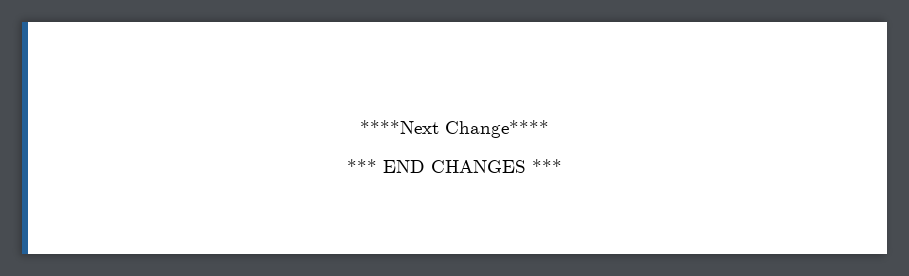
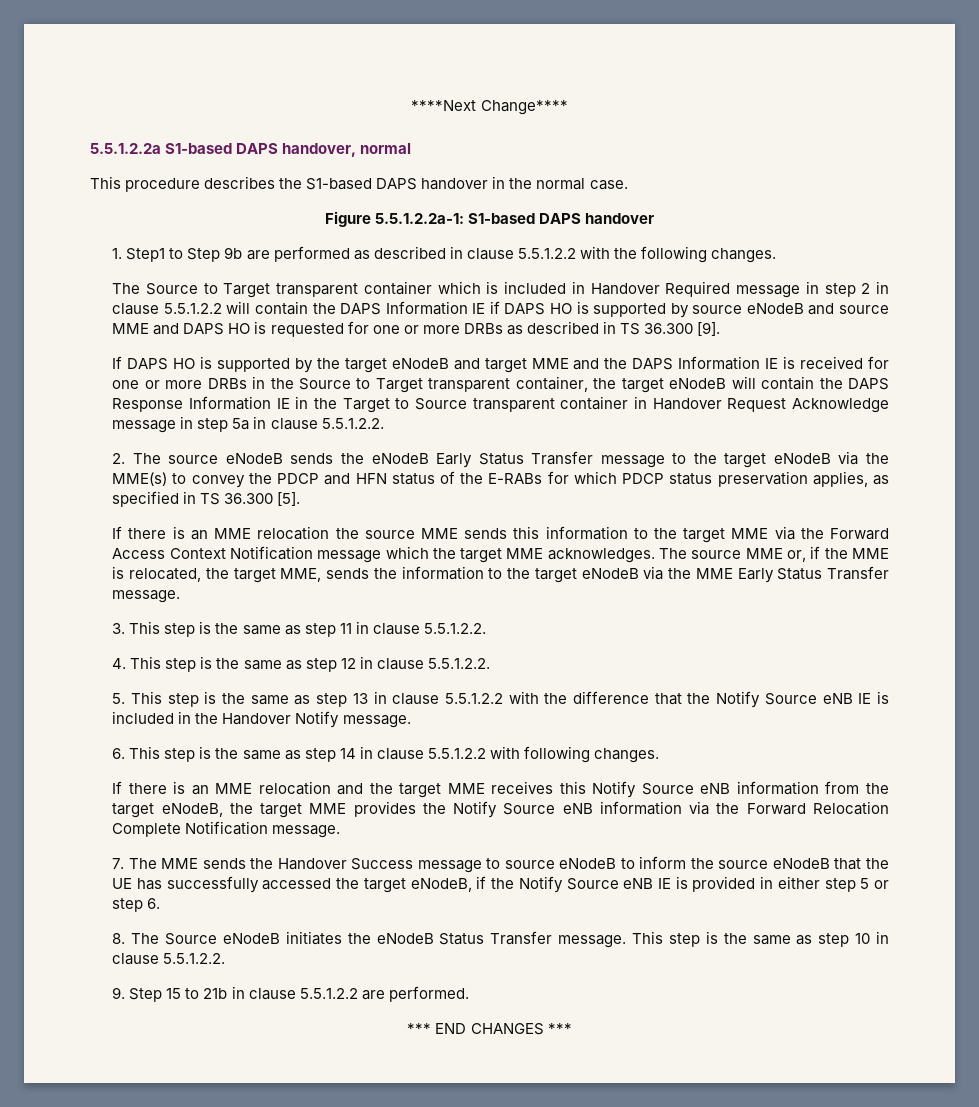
(549, 129) none -> [90,143,412,157] [90,176,628,192] [324,211,655,227] [112,246,777,263] [112,281,890,298] [112,301,890,318] [112,321,721,337] [112,356,890,373] [112,376,890,393] [112,396,890,413] [112,416,384,433] [112,451,890,468] [112,471,890,488] [112,491,301,507] [112,526,890,543] [112,546,890,563] [112,566,889,583] [112,590,181,603] [112,621,486,637] [112,656,490,672] [112,691,889,708] [112,711,411,728] [112,746,659,763] [112,781,889,798] [112,801,890,818] [112,821,341,838] [112,856,889,873] [112,876,890,893] [112,898,161,912] [112,931,889,948] [112,953,226,965] [112,986,469,1002] // 5.5.1.2.2a S1-based DAPS handover, normal // This procedure describes the S1-based DAPS handover in the normal case. // Figure 5.5.1.2.2a-1: S1-based DAPS handover // 1. Step1 to Step 9b are performed as described in clause 5.5.1.2.2 with the following changes. // The Source to Target transparent container which is included in Handover Required message in step 2 in clause 5.5.1.2.2 will contain the DAPS Information IE if DAPS HO is supported by source eNodeB and source MME and DAPS HO is requested for one or more DRBs as described in TS 36.300 [9]. // If DAPS HO is supported by the target eNodeB and target MME and the DAPS Information IE is received for one or more DRBs in the Source to Target transparent container, the target eNodeB will contain the DAPS Response Information IE in the Target to Source transparent container in Handover Request Acknowledge message in step 5a in clause 5.5.1.2.2. // 2. The source eNodeB sends the eNodeB Early Status Transfer message to the target eNodeB via the MME(s) to convey the PDCP and HFN status of the E-RABs for which PDCP status preservation applies, as specified in TS 36.300 [5]. // If there is an MME relocation the source MME sends this information to the target MME via the Forward Access Context Notification message which the target MME acknowledges. The source MME or, if the MME is relocated, the target MME, sends the information to the target eNodeB via the MME Early Status Transfer message. // 3. This step is the same as step 11 in clause 5.5.1.2.2. // 4. This step is the same as step 12 in clause 5.5.1.2.2. // 5. This step is the same as step 13 in clause 5.5.1.2.2 with the difference that the Notify Source eNB IE is included in the Handover Notify message. // 6. This step is the same as step 14 in clause 5.5.1.2.2 with following changes. // If there is an MME relocation and the target MME receives this Notify Source eNB information from the target eNodeB, the target MME provides the Notify Source eNB information via the Forward Relocation Complete Notification message. // 7. The MME sends the Handover Success message to source eNodeB to inform the source eNodeB that the UE has successfully accessed the target eNodeB, if the Notify Source eNB IE is provided in either step 5 or step 6. // 8. The Source eNodeB initiates the eNodeB Status Transfer message. This step is the same as step 10 in clause 5.5.1.2.2. // 9. Step 15 to 21b in clause 5.5.1.2.2 are performed.

